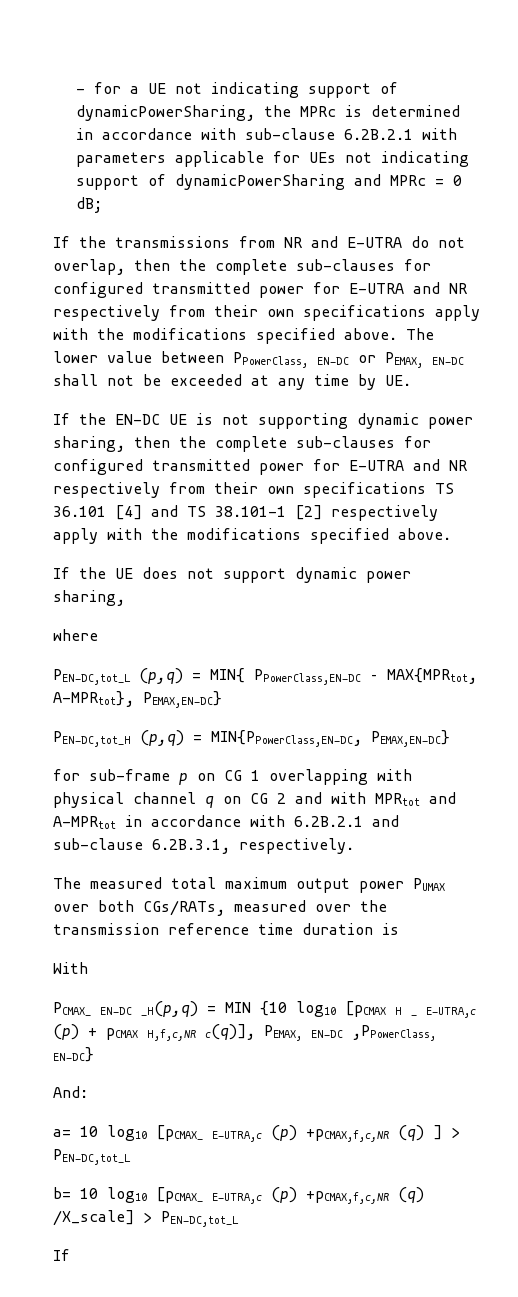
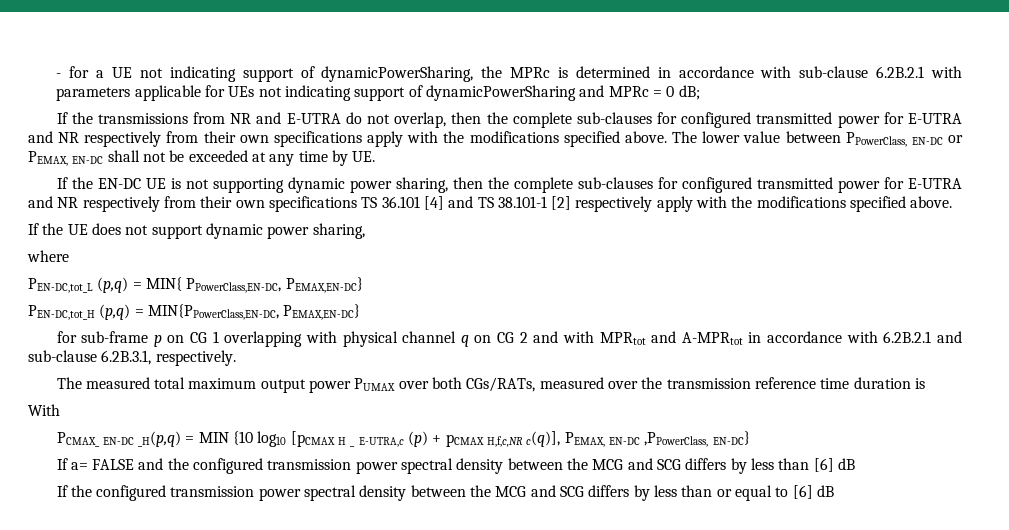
[254,668,477,685] [53,691,134,707] PPowerClass,EN-DC – MAX{MPRtot, A-MPRtot}, -> [186,278,282,293] PPowerClass,EN-DC,
[53,1086,88,1098] [53,1125,460,1142] [53,1149,131,1165] [53,1187,424,1204] [53,1210,239,1227] [53,1249,70,1261] And: // a= 10 log10 [pCMAX_ E-UTRA,c (p) +pCMAX,f,c,NR (q) ] > PEN-DC,tot_L // b= 10 log10 [pCMAX_ E-UTRA,c (p) +pCMAX,f,c,NR (q) /X_scale] > PEN-DC,tot_L // If -> [56,458,855,474] [56,485,834,501] If a= FALSE and the configured transmission power spectral density between the MCG and SCG differs by less than [6] dB // If the configured transmission power spectral density between the MCG and SCG differs by less than or equal to [6] dB

